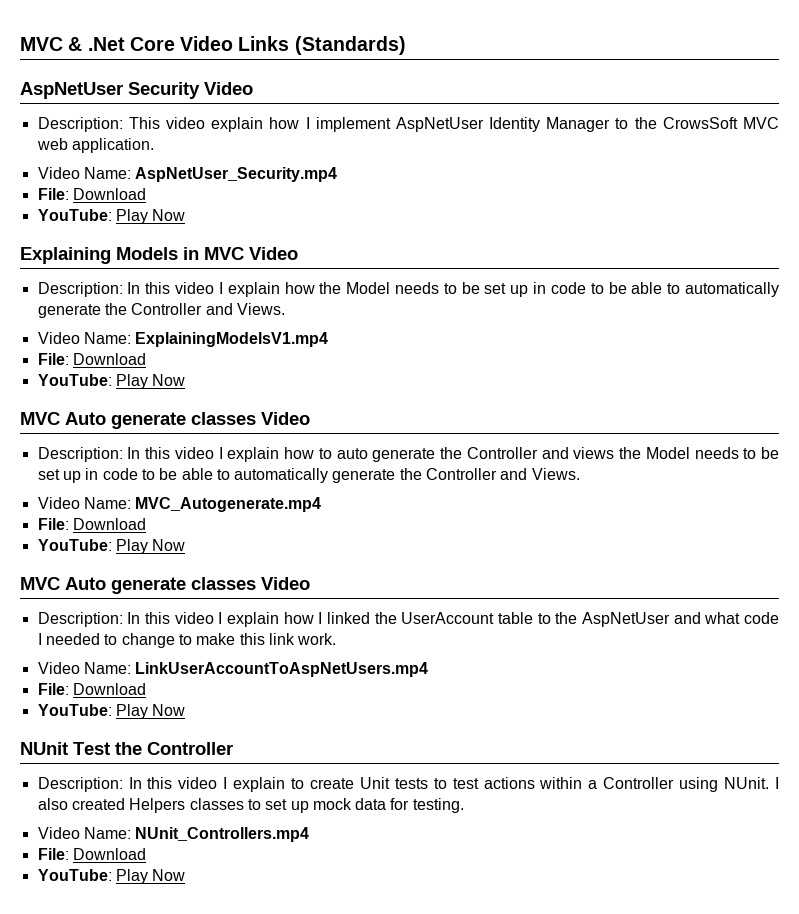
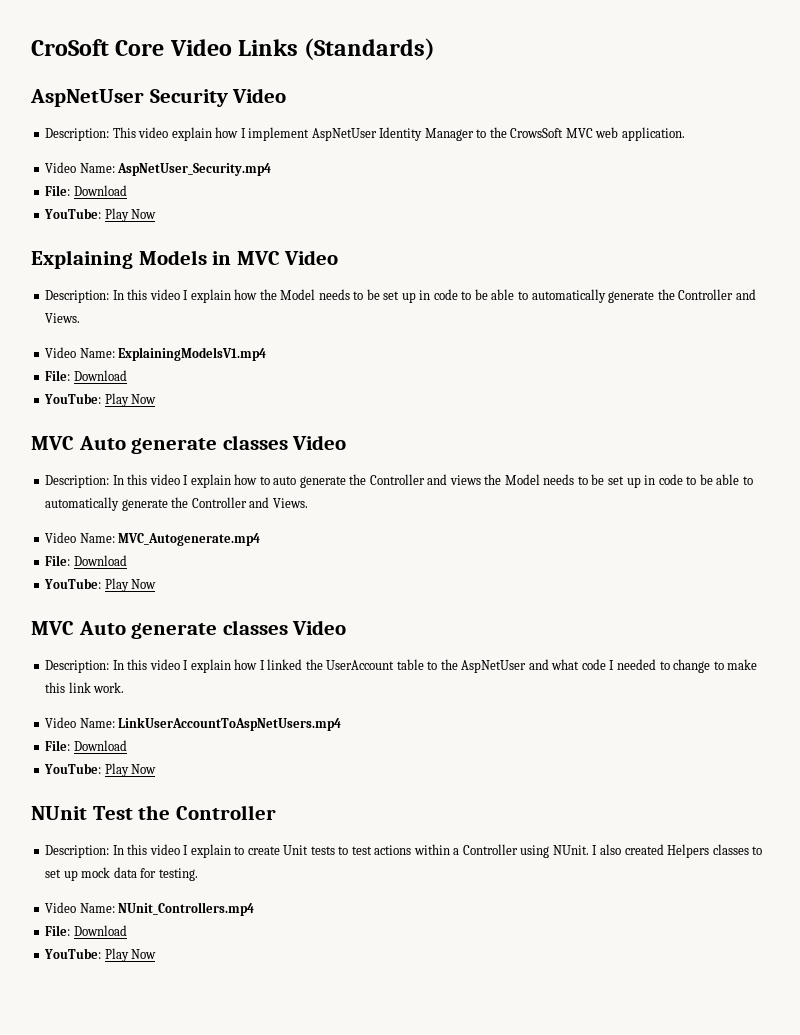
[20,37,125,51] MVC & .Net -> [31,39,109,56] CroSoft

